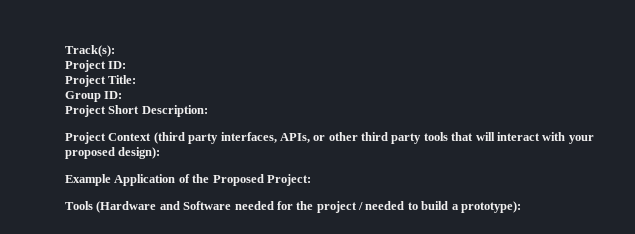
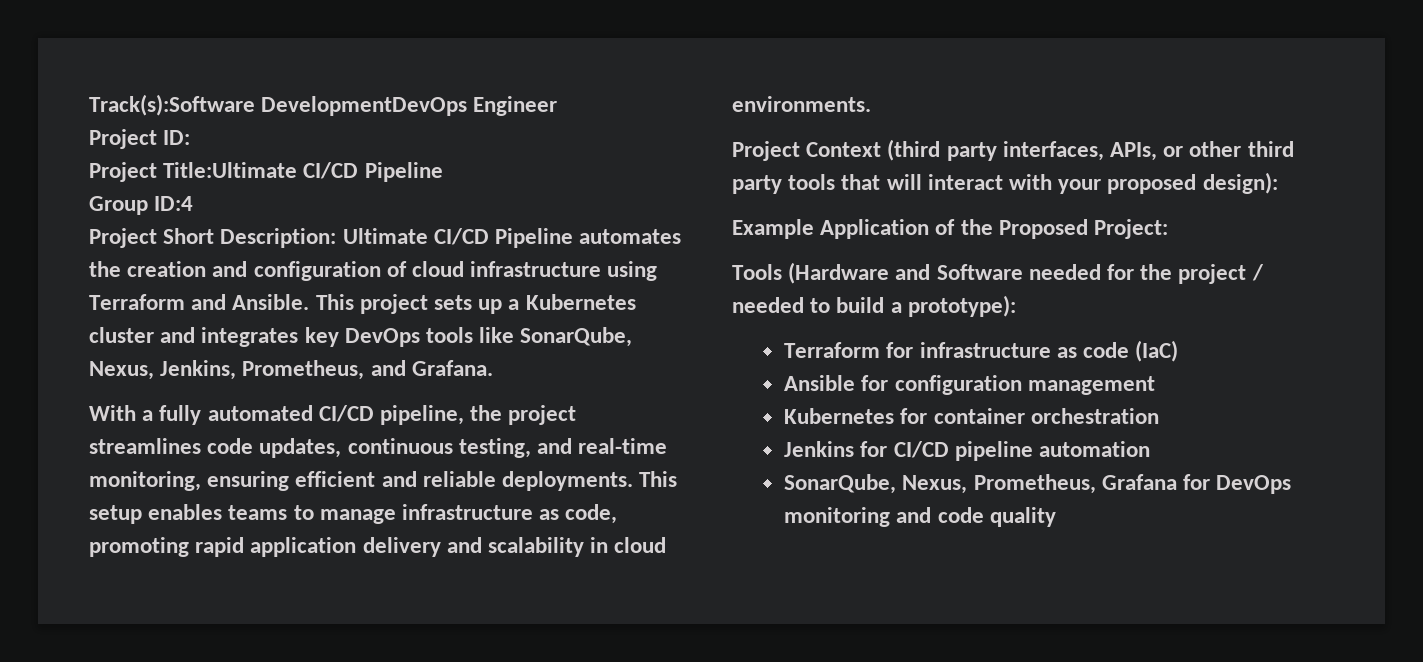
[65,45,115,57] Track(s): -> [89,94,558,116] Track(s):Software DevelopmentDevOps Engineer
[108,75,137,84] Title: -> [163,162,443,182] Title:Ultimate CI/CD Pipeline
[104,91,123,99] ID: -> [154,196,194,211] ID:4
(208, 111) none -> [342,228,682,248] [89,261,658,281] [89,294,636,314] [89,327,633,347] [89,360,493,380] [89,405,577,425] [89,438,668,458] [89,471,678,491] [89,504,618,524] [89,537,667,557] [732,96,871,112] Ultimate CI/CD Pipeline automates the creation and configuration of cloud infrastructure using Terraform and Ansible. This project sets up a Kubernetes cluster and integrates key DevOps tools like SonarQube, Nexus, Jenkins, Prometheus, and Grafana. // With a fully automated CI/CD pipeline, the project streamlines code updates, continuous testing, and real-time monitoring, ensuring efficient and reliable deployments. This setup enables teams to manage infrastructure as code, promoting rapid application delivery and scalability in cloud environments.
(521, 207) none -> [784,340,1179,362] [784,375,1155,395] [784,408,1159,424] [784,441,1151,461] [784,474,1292,494] [784,507,1056,527] // Terraform for infrastructure as code (IaC) // Ansible for configuration management // Kubernetes for container orchestration // Jenkins for CI/CD pipeline automation // SonarQube, Nexus, Prometheus, Grafana for DevOps monitoring and code quality

